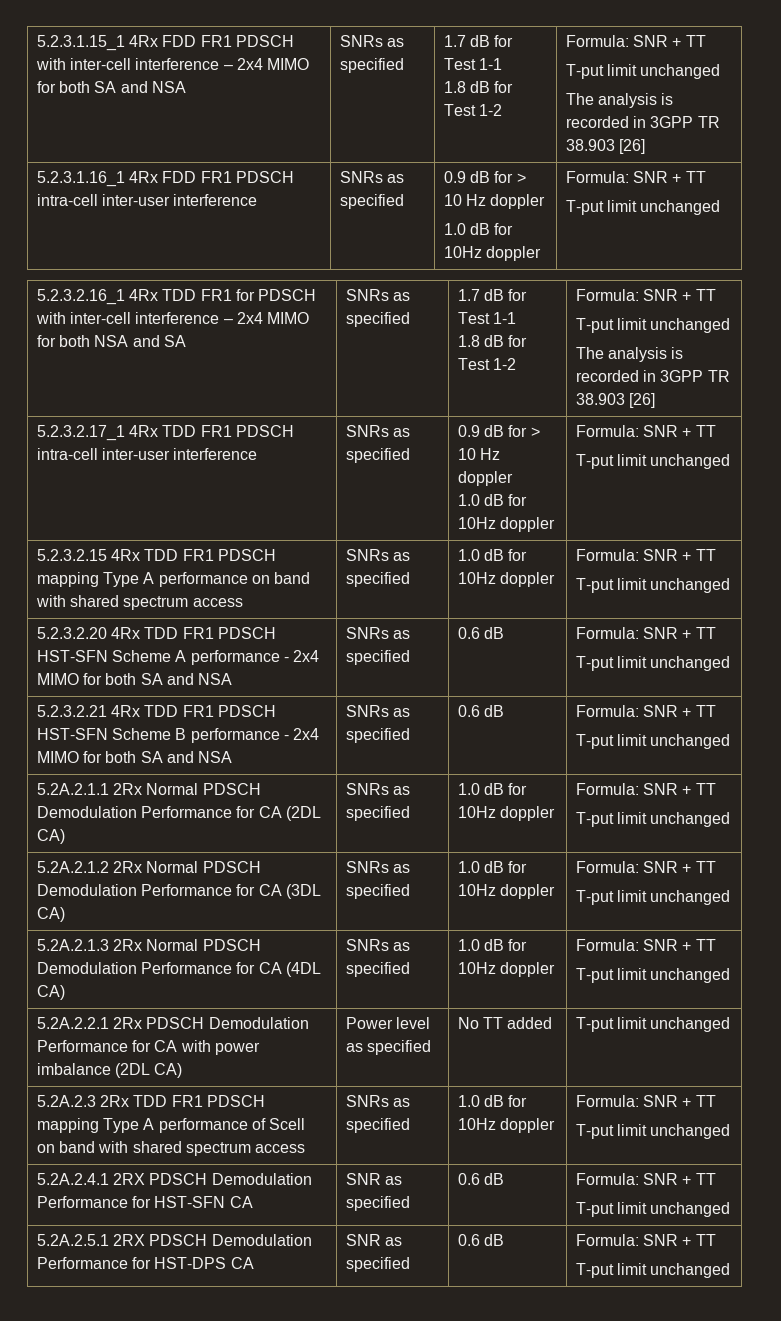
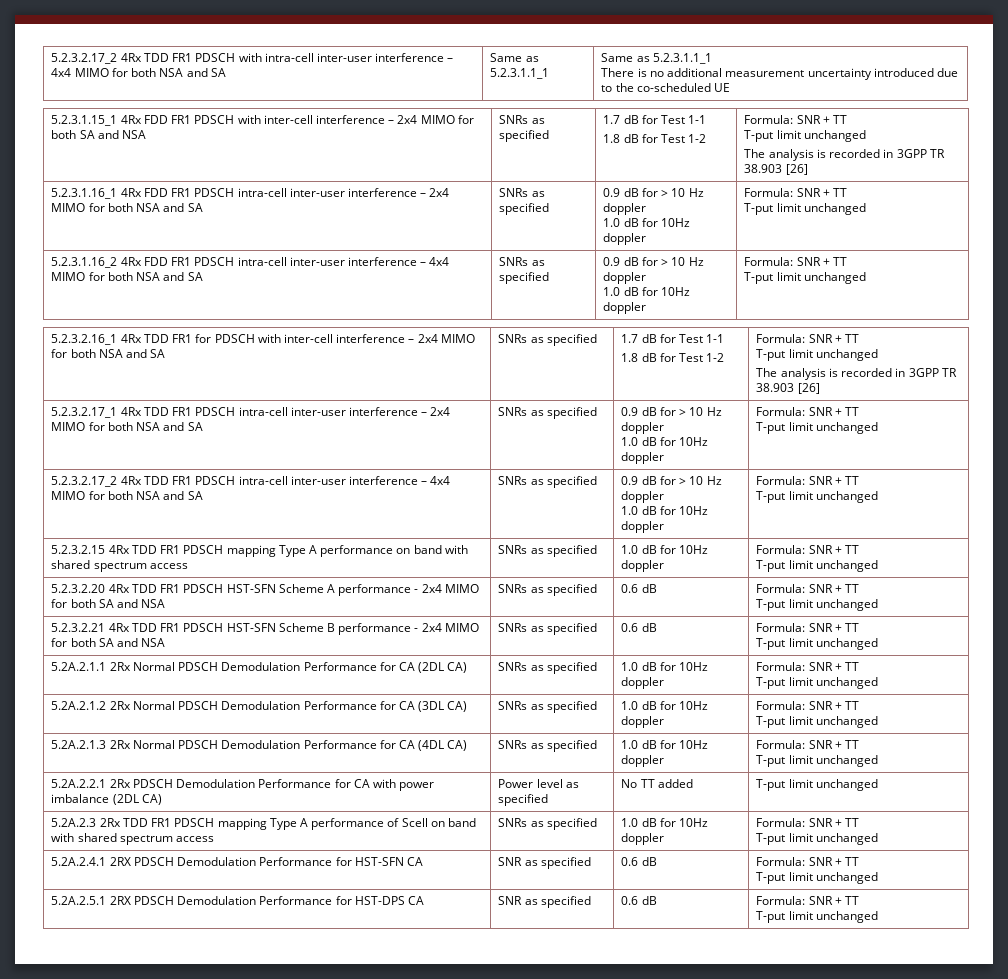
(36, 43) none -> [51,53,454,64] [51,68,226,77] [490,53,539,62] [490,68,550,79] [601,53,712,64] [601,68,958,80] [601,83,731,92] 5.2.3.2.17_2 4Rx TDD FR1 PDSCH with intra-cell inter-user interference – 4x4 MIMO for both NSA and SA | Same as 5.2.3.1.1_1 | Same as 5.2.3.1.1_1 // There is no additional measurement uncertainty introduced due to the co-scheduled UE //
(258, 200) none -> [420,188,450,197] [51,203,203,212] [499,188,545,197] [499,203,550,215] [603,188,704,197] [603,203,647,215] [603,218,691,227] [603,233,647,245] [744,188,848,197] [744,203,866,215] [51,257,450,268] [51,272,203,281] – 2x4 MIMO for both NSA and SA | SNRs as specified | 0.9 dB for > 10 Hz doppler // 1.0 dB for 10Hz doppler | Formula: SNR + TT // T-put limit unchanged // 5.2.3.1.16_2 4Rx FDD FR1 PDSCH intra-cell inter-user interference – 4x4 MIMO for both NSA and SA
(258, 454) none -> [421,407,451,416] [51,422,203,431] [498,407,597,419] [621,407,722,416] [621,422,665,434] [621,437,709,446] [621,452,665,464] [756,407,860,416] [756,422,878,434] [51,476,451,487] [51,491,203,500] – 2x4 MIMO for both NSA and SA | SNRs as specified | 0.9 dB for > 10 Hz doppler // 1.0 dB for 10Hz doppler | Formula: SNR + TT // T-put limit unchanged // 5.2.3.2.17_2 4Rx TDD FR1 PDSCH intra-cell inter-user interference – 4x4 MIMO for both NSA and SA

